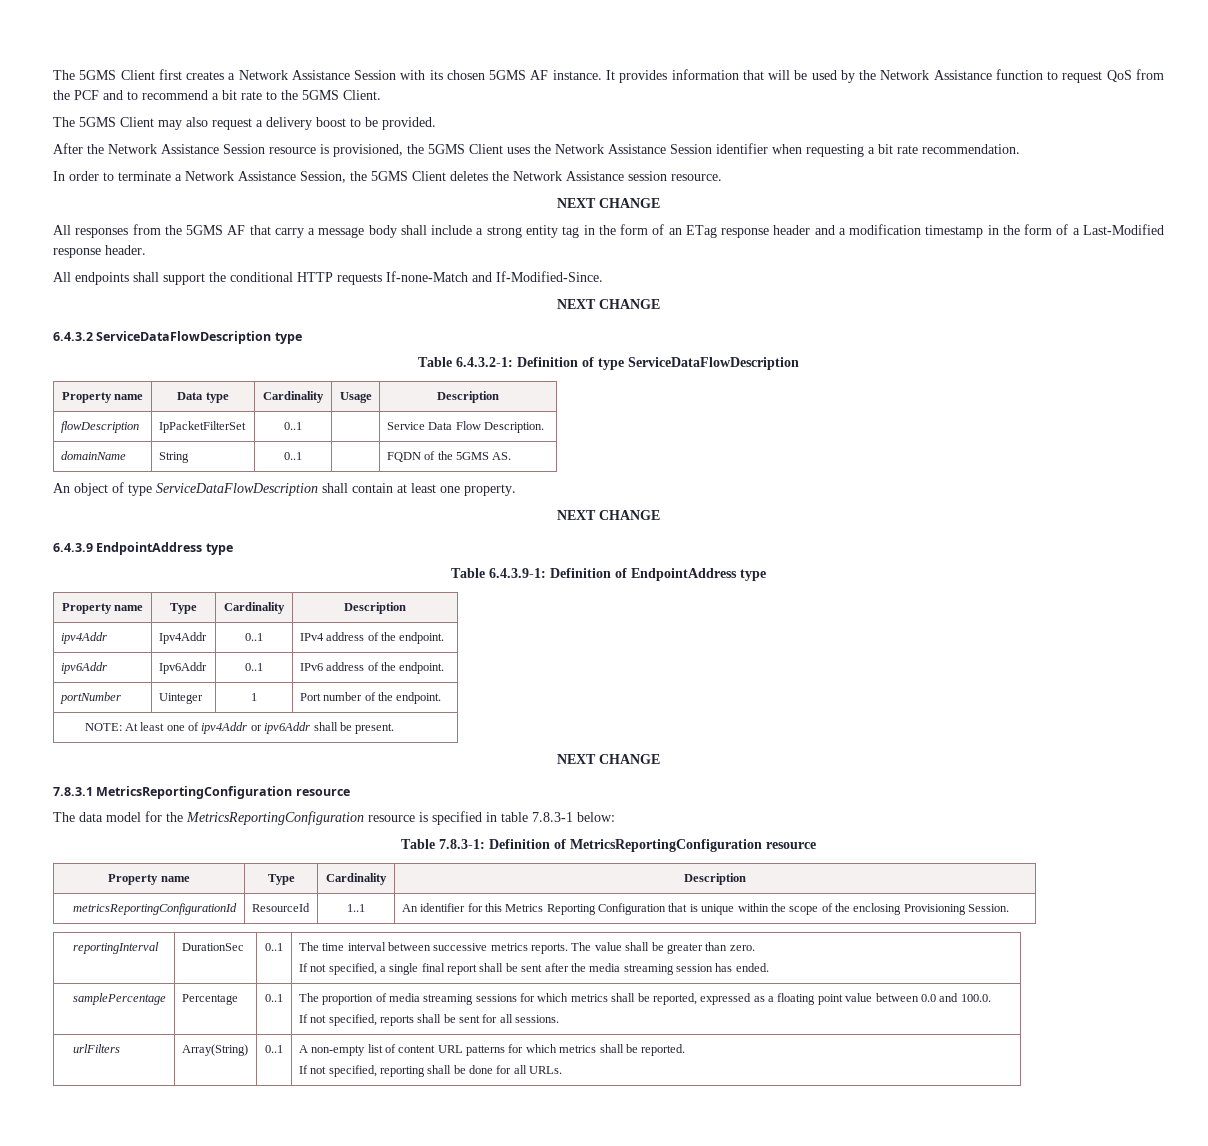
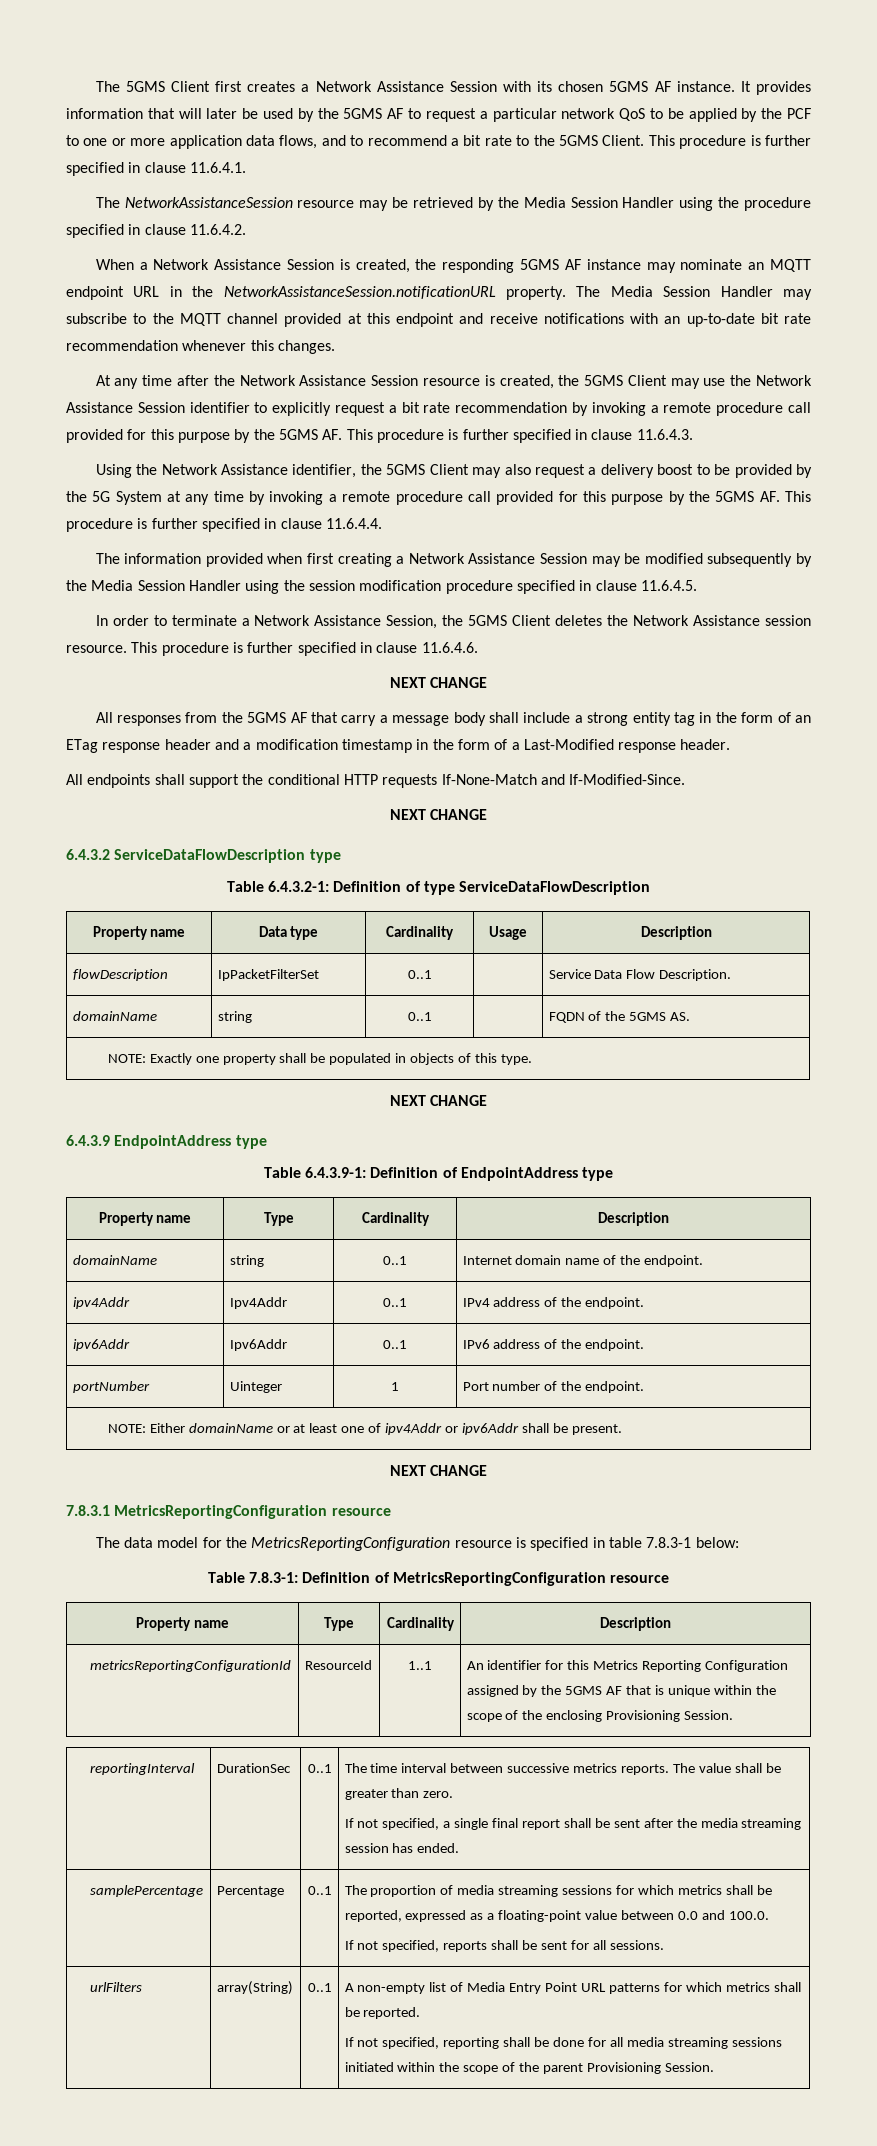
(791, 75) none -> [206,108,238,119] later
[880,69,1164,83] [53,90,99,100] Network Assistance function to request QoS from the PCF -> [343,108,812,122] [66,135,318,149] 5GMS AF to request a particular network QoS to be applied by the PCF to one or more application data flows,
[53,117,75,127] // The -> [648,135,811,149] [66,162,246,176] [95,197,812,211] [66,224,246,238] [95,259,811,273] [66,286,812,300] [66,313,811,327] [66,340,335,354] [95,375,812,389] [66,402,811,416] [66,429,693,443] [95,464,382,478] This procedure is further specified in clause 11.6.4.1. // The NetworkAssistanceSession resource may be retrieved by the Media Session Handler using the procedure specified in clause 11.6.4.2. // When a Network Assistance Session is created, the responding 5GMS AF instance may nominate an MQTT endpoint URL in the NetworkAssistanceSession.notificationURL property. The Media Session Handler may subscribe to the MQTT channel provided at this endpoint and receive notifications with an up-to-date bit rate recommendation whenever this changes. // At any time after the Network Assistance Session resource is created, the 5GMS Client may use the Network Assistance Session identifier to explicitly request a bit rate recommendation by invoking a remote procedure call provided for this purpose by the 5GMS AF. This procedure is further specified in clause 11.6.4.3. // Using the Network Assistance identifier, the
[382,117,436,130] [53,143,1020,157] provided. // After the Network Assistance Session resource is provisioned, the 5GMS Client uses the Network Assistance Session identifier when requesting a bit rate recommendation. -> [734,464,812,478] [66,491,812,505] [66,518,382,532] [95,553,813,567] [66,580,697,594] provided by the 5G System at any time by invoking a remote procedure call provided for this purpose by the 5GMS AF. This procedure is further specified in clause 11.6.4.4. // The information provided when first creating a Network Assistance Session may be modified subsequently by the Media Session Handler using the session modification procedure specified in clause 11.6.4.5.
(722, 177) none -> [131,642,478,656] This procedure is further specified in clause 11.6.4.6.
[386,271,468,282] If-none-Match -> [441,774,537,785] If-None-Match
[158,452,189,463] String -> [217,1011,252,1023] string
[53,482,516,496] // An object of type ServiceDataFlowDescription shall contain at least one property. -> [107,1053,532,1065] // NOTE: Exactly one property shall be populated in objects of this type.
(407, 608) none -> [72,1255,157,1265] [229,1255,264,1267] [383,1256,407,1265] [462,1255,704,1267] // domainName | string | 0..1 | Internet domain name of the endpoint.
[124,723,138,731] At -> [149,1423,306,1433] Either domainName or at
(667, 909) none -> [466,1685,623,1697] assigned by the 5GMS AF
[777,993,843,1005] floating point -> [498,1910,582,1922] floating-point
[181,1044,248,1056] Array(String) -> [216,1981,293,1995] array(String)
[398,1045,436,1053] content -> [467,1982,578,1994] Media Entry Point
[529,1066,563,1074] URLs. -> [626,2037,782,2049] [344,2062,714,2074] media streaming sessions initiated within the scope of the parent Provisioning Session.

